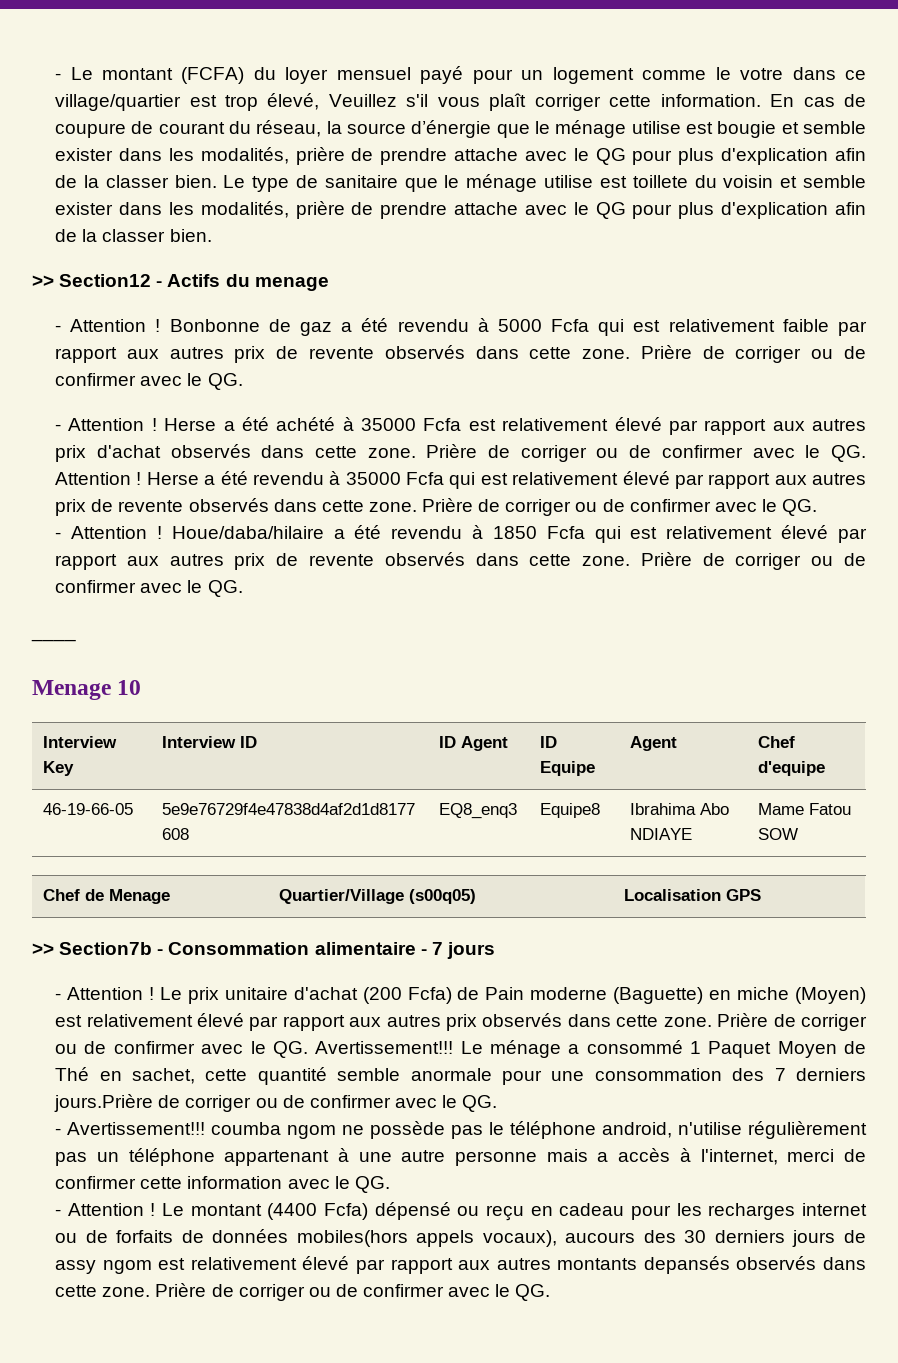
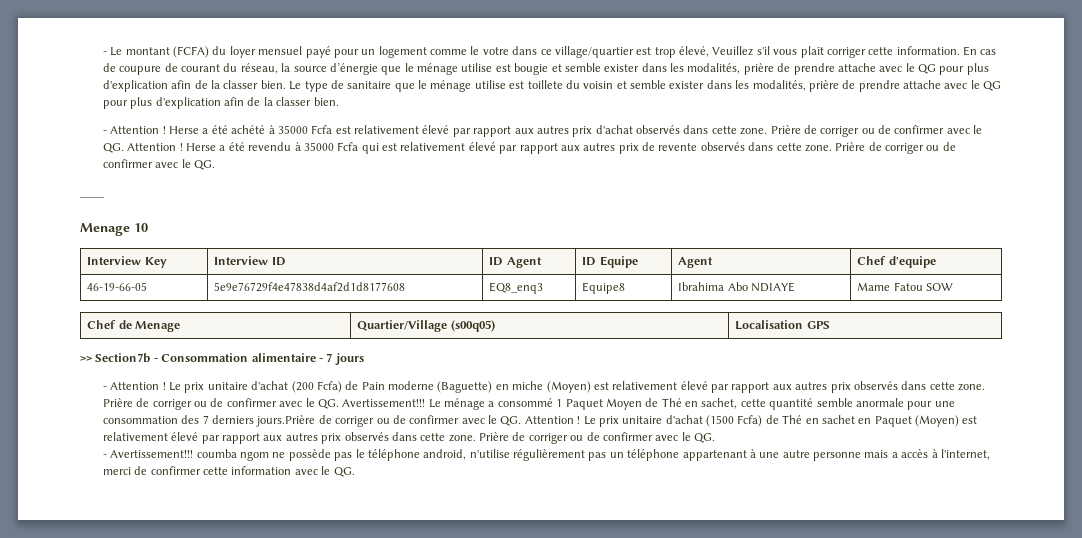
[32,274,329,291] [55,318,867,336] [55,345,867,363] [55,373,243,390] // >> Section12 - Actifs du menage // - Attention ! Bonbonne de gaz a été revendu à 5000 Fcfa qui est relativement faible par rapport aux autres prix de revente observés dans cette zone. Prière de corriger ou de confirmer avec le QG. -> (339, 101) none
[55,525,868,543] [55,552,867,570] [55,580,243,597] // - Attention ! Houe/daba/hilaire a été revendu à 1850 Fcfa qui est relativement élevé par rapport aux autres prix de revente observés dans cette zone. Prière de corriger ou de confirmer avec le QG. -> (216, 165) none
(498, 1103) none -> [524,415,978,427] [102,432,716,444] Attention ! Le prix unitaire d'achat (1500 Fcfa) de Thé en sachet en Paquet (Moyen) est relativement élevé par rapport aux autres prix observés dans cette zone. Prière de corriger ou de confirmer avec le QG.
[55,1202,868,1221] [55,1229,866,1247] [55,1256,867,1274] [55,1283,551,1301] // - Attention ! Le montant (4400 Fcfa) dépensé ou reçu en cadeau pour les recharges internet ou de forfaits de données mobiles(hors appels vocaux), aucours des 30 derniers jours de assy ngom est relativement élevé par rapport aux autres montants depansés observés dans cette zone. Prière de corriger ou de confirmer avec le QG. -> (355, 472) none

